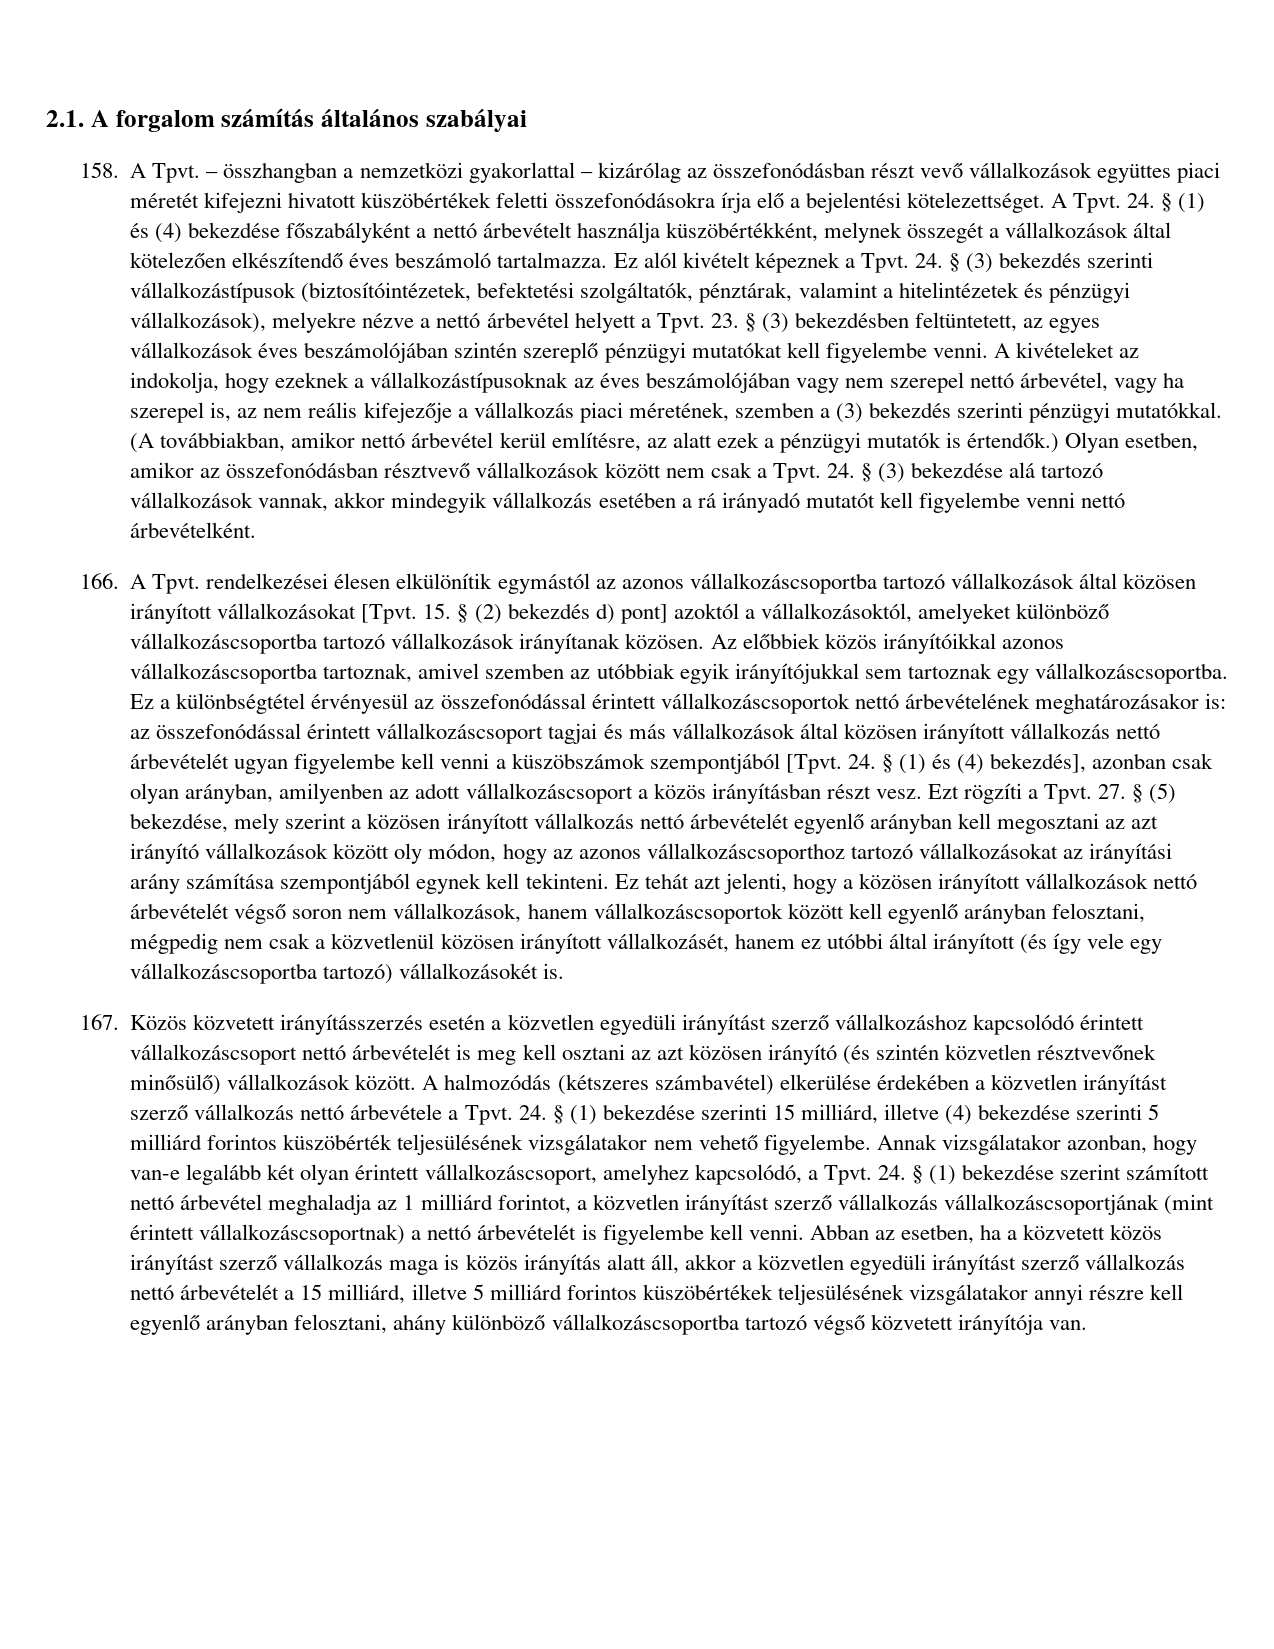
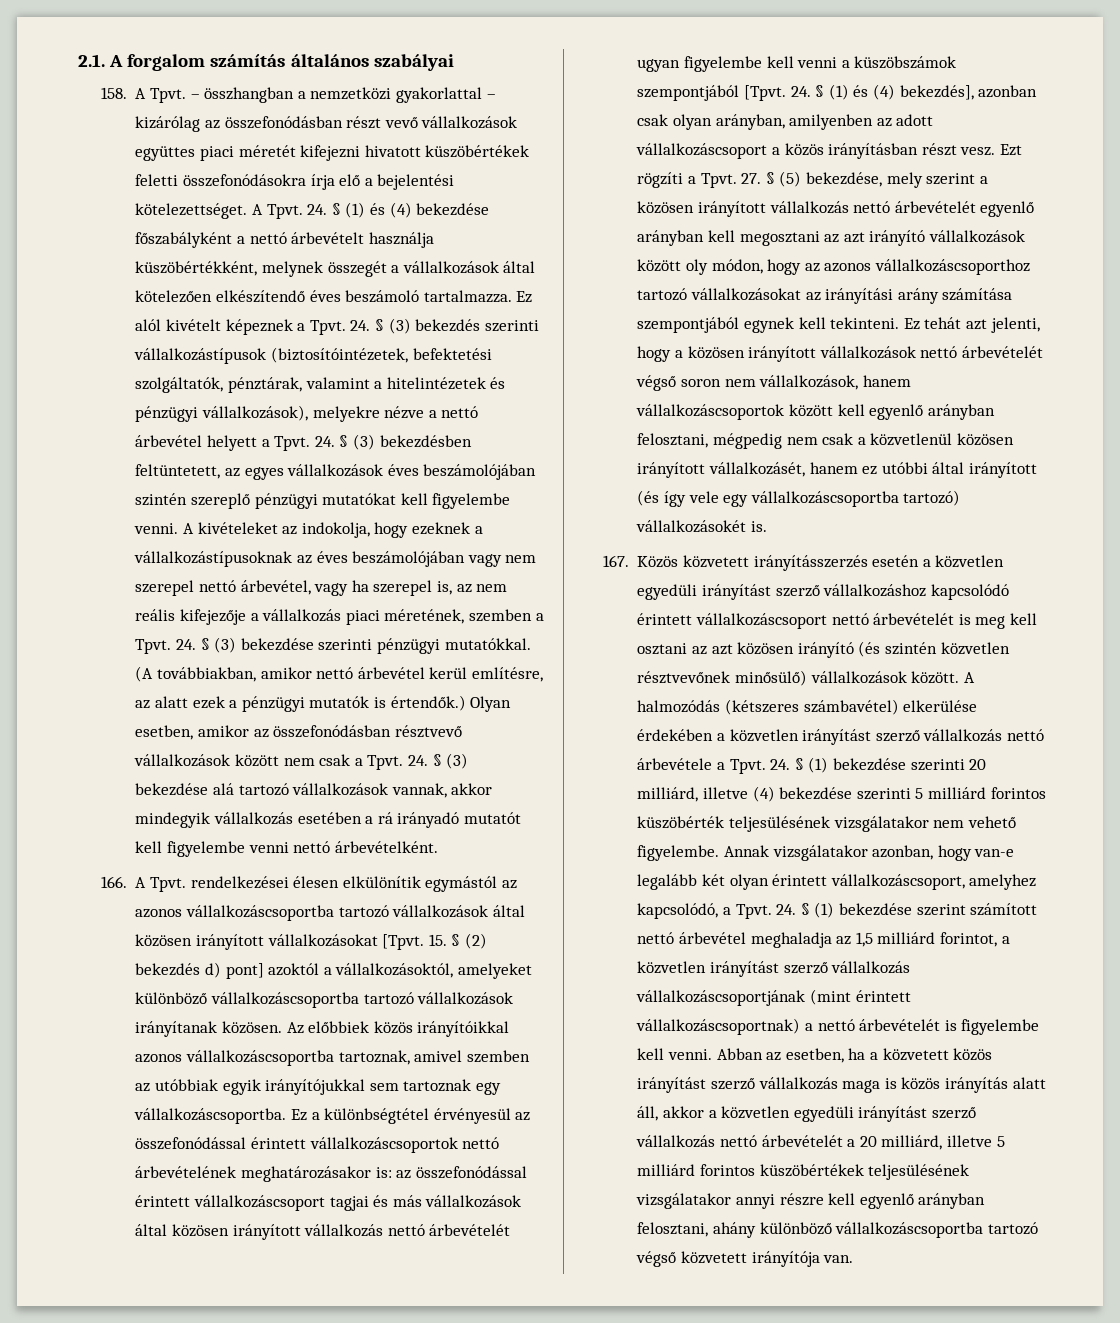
[710,313,739,328] 23. -> [314,436,335,447] 24.
[836,402,952,423] (3) bekezdés -> [135,637,314,654] Tpvt. 24. § (3) bekezdése
[772,1104,795,1120] 15 -> [969,759,987,770] 20
[403,1195,415,1210] 1 -> [855,932,873,947] 1,5
[300,1284,323,1300] 15 -> [859,1136,877,1147] 20

